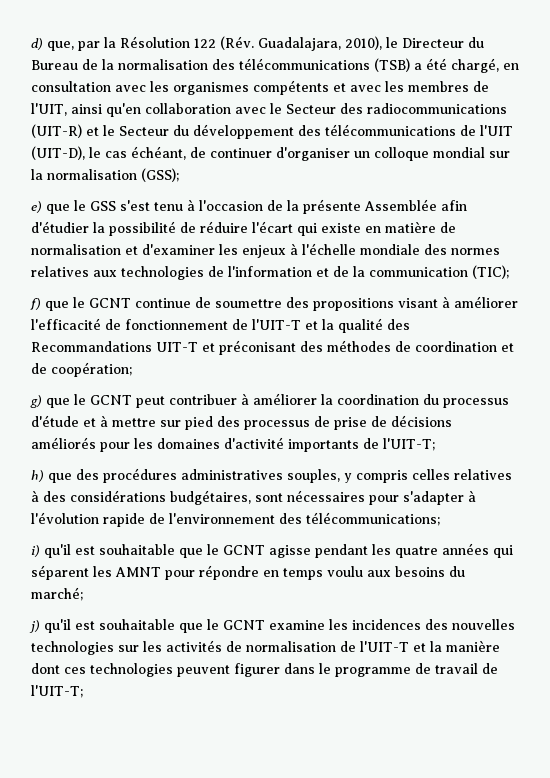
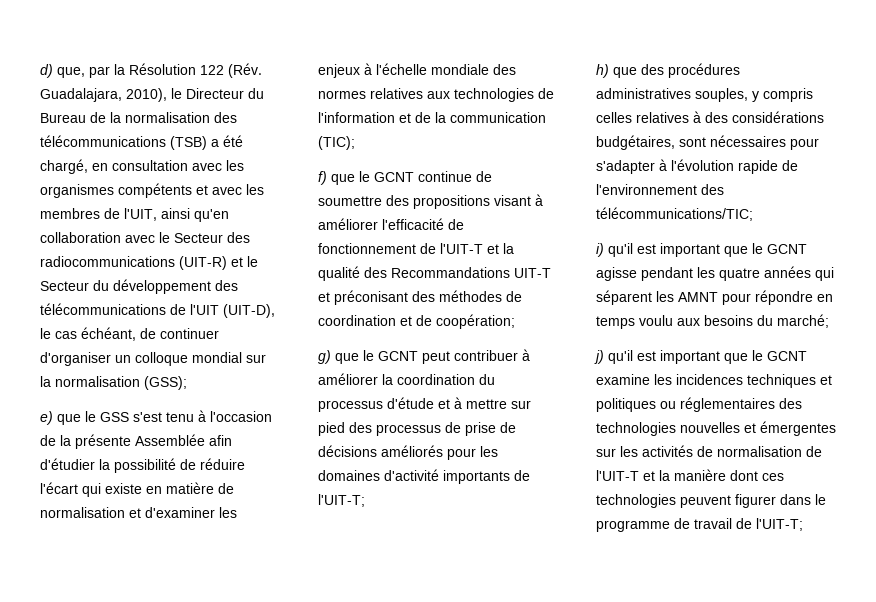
[306,512,440,526] télécommunications; -> [596,207,753,221] télécommunications/TIC;
[99,544,175,555] souhaitable -> [660,243,720,257] important
[99,619,175,630] souhaitable -> [660,350,720,364] important
[425,619,515,630] [31,641,114,655] des nouvelles technologies -> [747,374,832,388] [596,397,802,412] [596,421,836,436] techniques et politiques ou réglementaires des technologies nouvelles et émergentes

